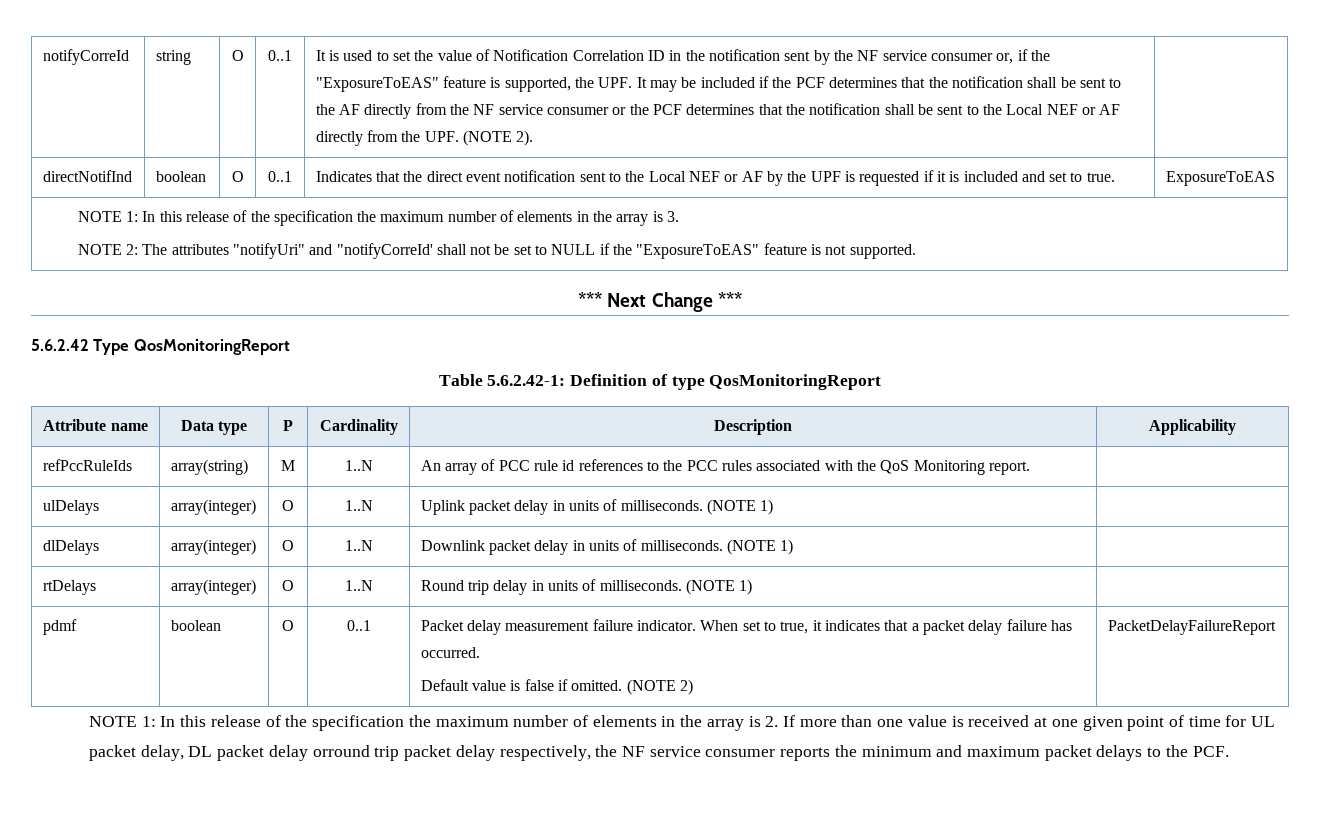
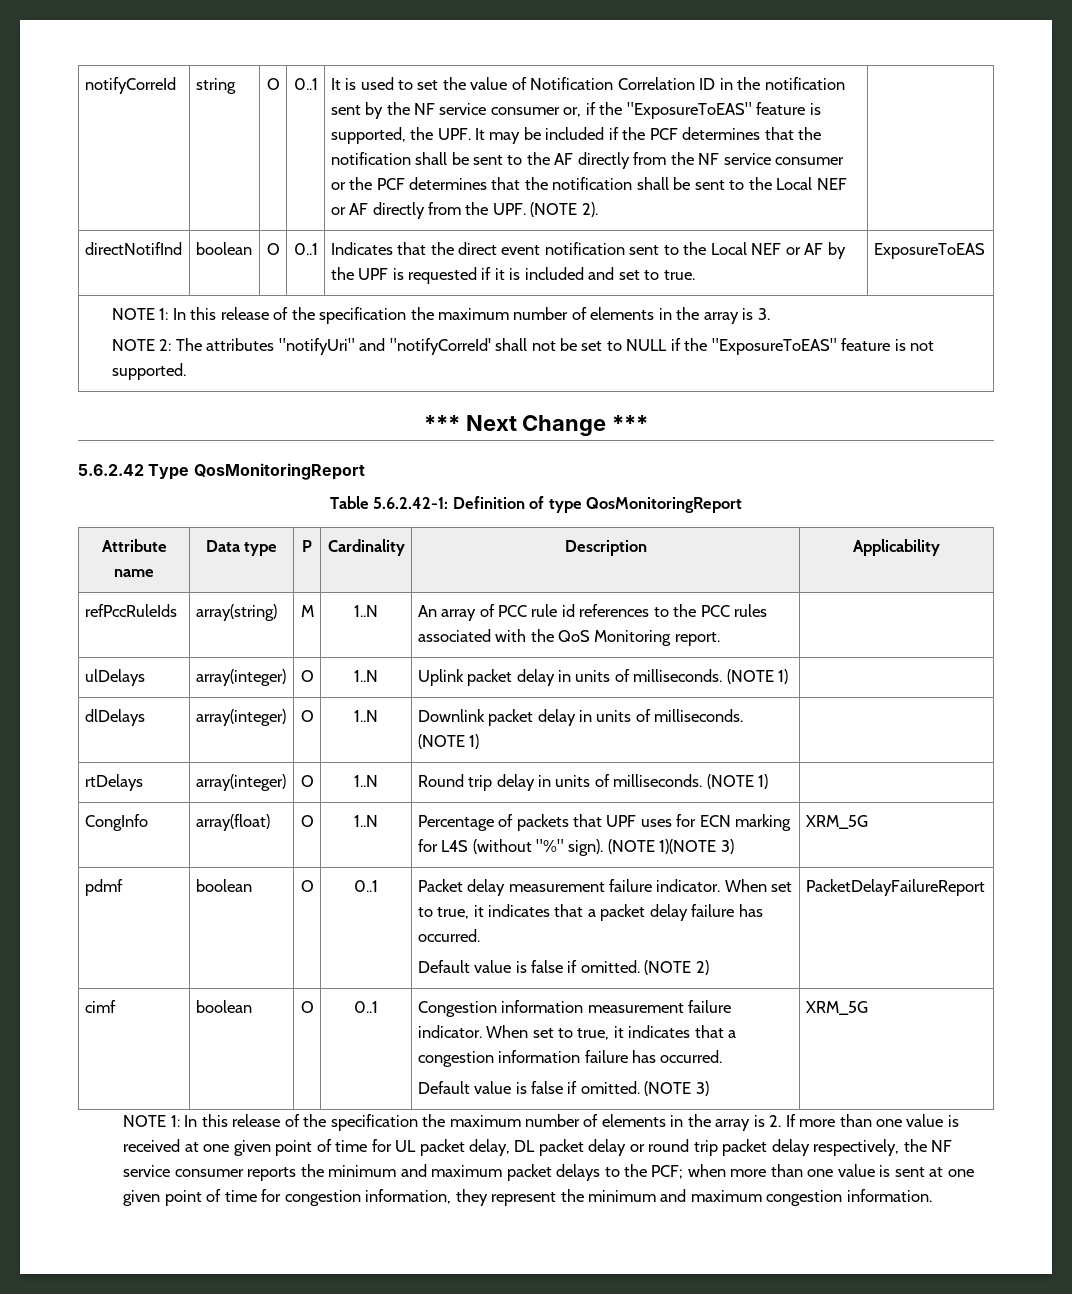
(753, 587) none -> [84,814,148,831] [195,814,270,831] [300,815,314,827] [354,815,378,827] [417,814,792,831] [417,839,734,856] [805,815,868,829] // CongInfo | array(float) | O | 1..N | Percentage of packets that UPF uses for ECN marking for L4S (without "%" sign). (NOTE 1)(NOTE 3) | XRM_5G
(1276, 627) none -> [84,1000,116,1013] [195,1000,252,1013] [300,1001,314,1013] [354,1001,378,1013] [417,1000,731,1017] [417,1025,737,1040] [417,1050,723,1067] [417,1081,709,1096] [805,1001,868,1015] // cimf | boolean | O | 0..1 | Congestion information measurement failure indicator. When set to true, it indicates that a congestion information failure has occurred. // Default value is false if omitted. (NOTE 3) | XRM_5G
[312,745,370,757] orround -> [629,1139,690,1152] or round
[1192,746,1229,757] PCF. -> [651,1164,974,1179] [123,1189,932,1206] PCF; when more than one value is sent at one given point of time for congestion information, they represent the minimum and maximum congestion information.

